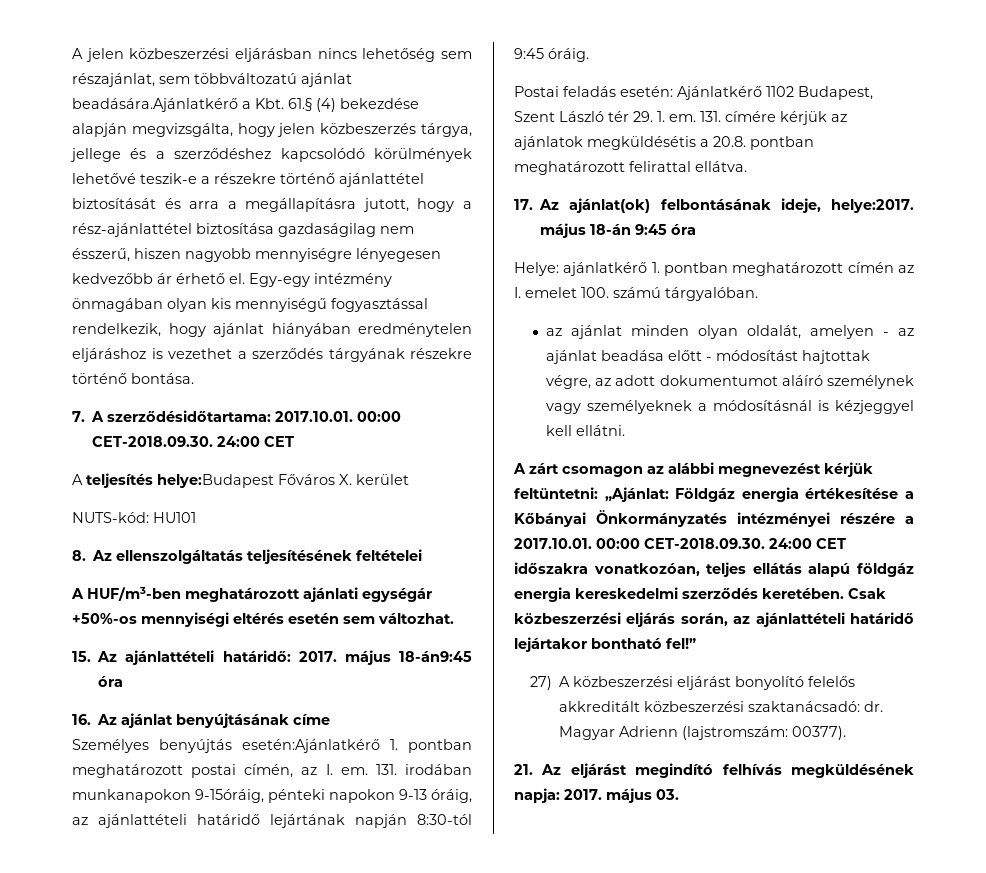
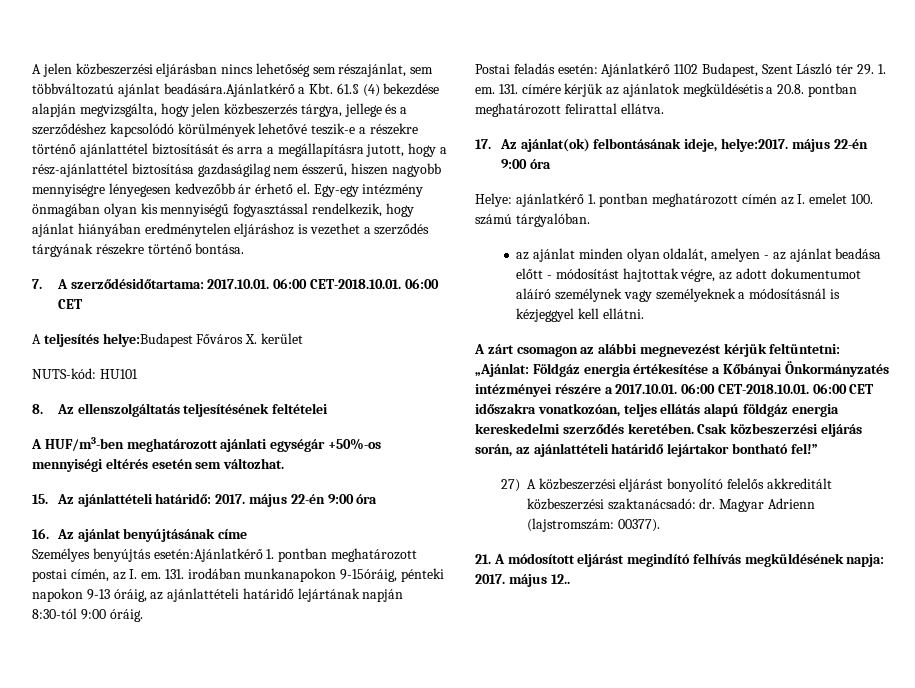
[357,411,402,422] [92,436,261,447] 00:00 CET-2018.09.30. 24:00 -> [273,278,439,289] 06:00 CET-2018.10.01. 06:00
[399,651,472,662] 18-án9:45 -> [290,494,354,504] 22-én 9:00
[514,48,544,59] 9:45 -> [80,609,106,620] 9:00
[590,224,668,235] 18-án 9:45 -> [833,139,868,149] [500,159,527,169] 22-én 9:00
[596,538,812,549] 00:00 CET-2018.09.30. 24:00 -> [681,383,847,394] 06:00 CET-2018.10.01. 06:00
[541,764,562,775] Az -> [493,553,575,564] A módosított
[656,789,679,800] 03. -> [550,574,570,584] 12..

